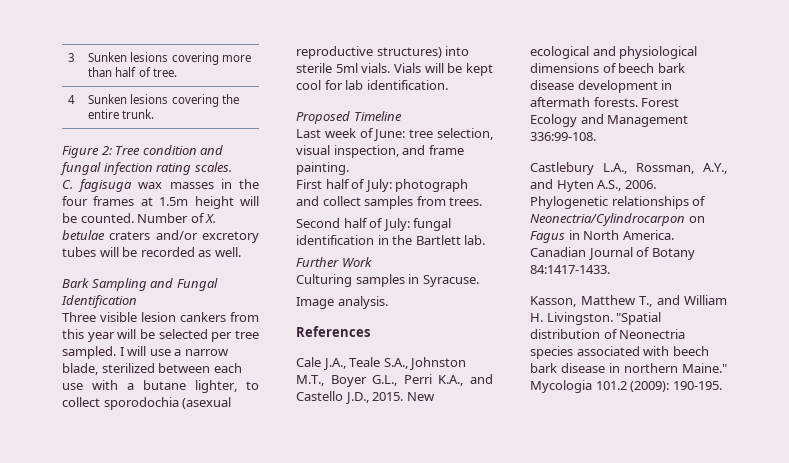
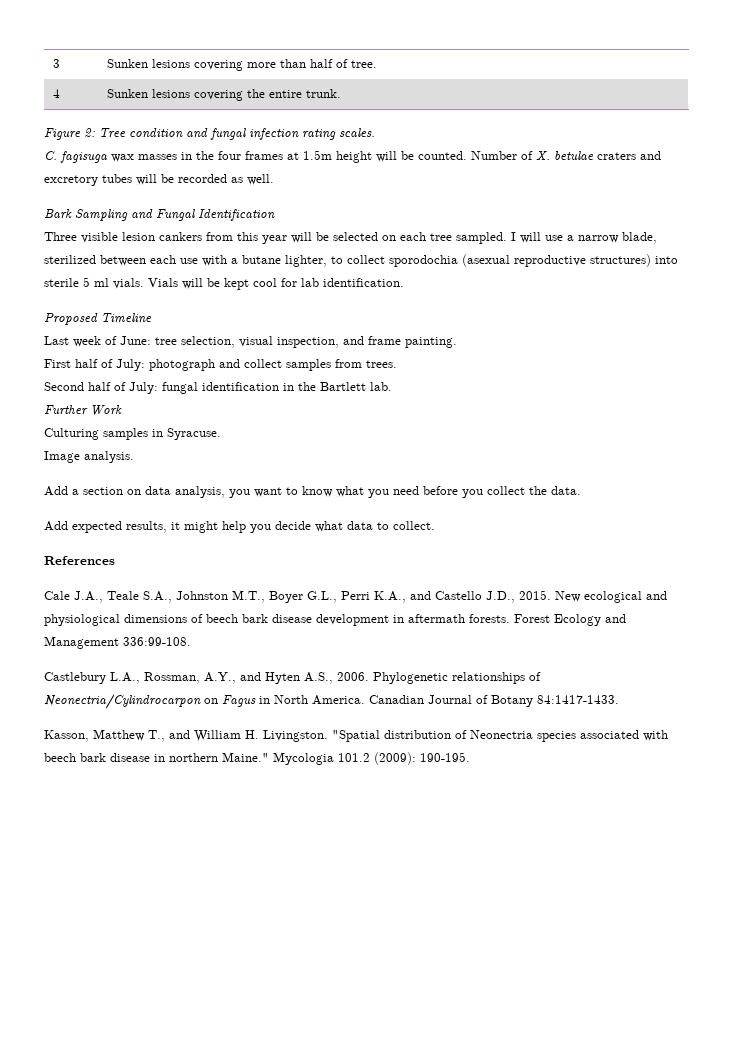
[155,230,198,240] and/or -> [640,151,661,160] and
[211,332,233,342] per -> [382,232,426,241] on each
[335,63,358,73] 5ml -> [83,277,109,287] 5 ml
(388, 302) none -> [44,486,581,498] [44,521,435,533] // Add a section on data analysis, you want to know what you need before you collect the data. // Add expected results, it might help you decide what data to collect.

